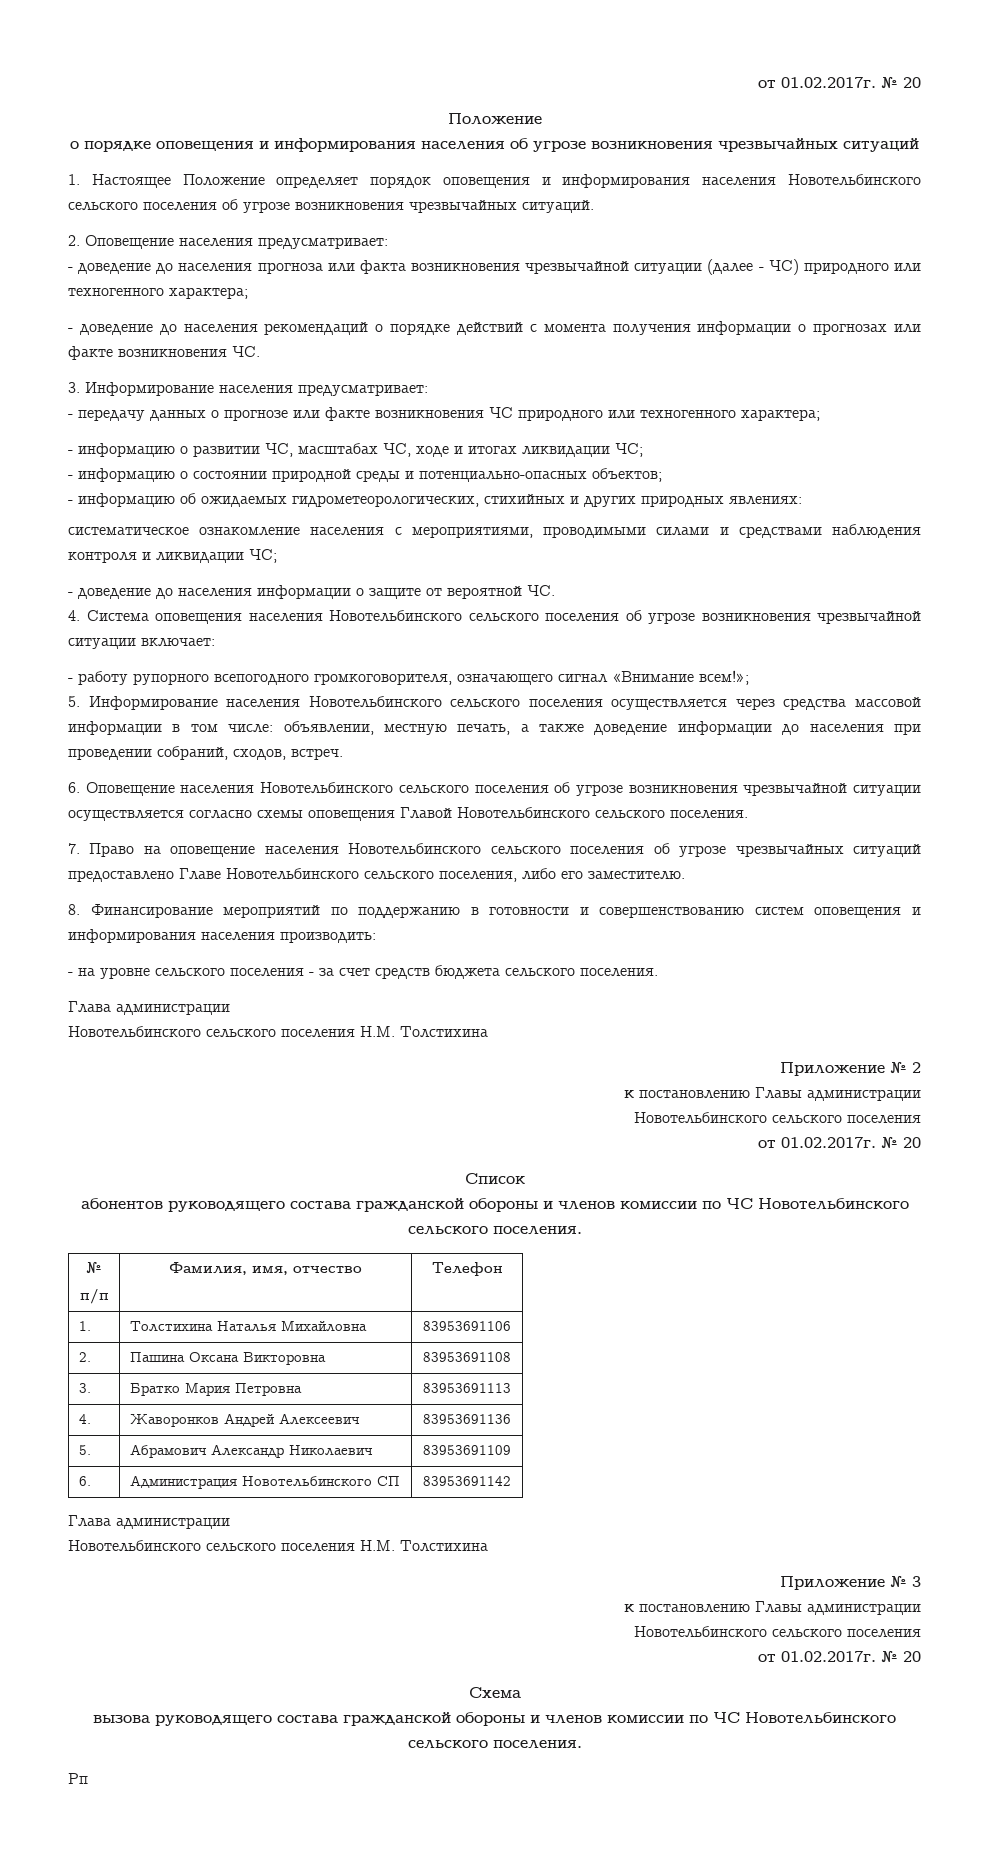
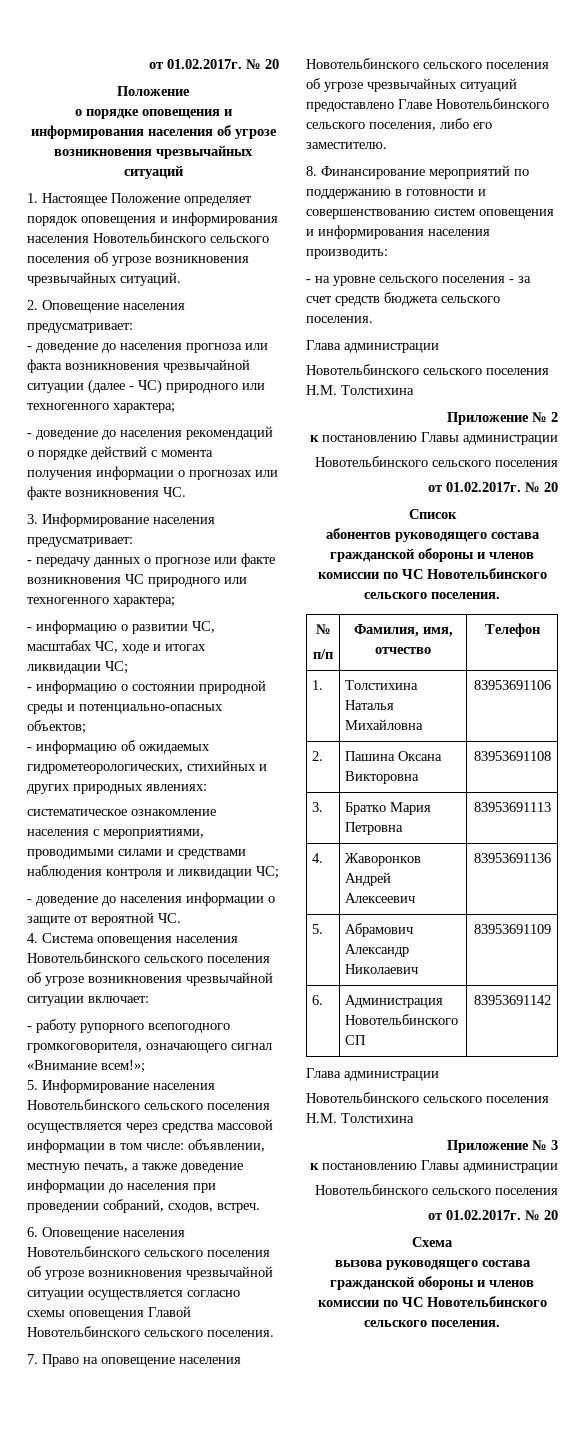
[68,1773,88,1784] // Рп -> (500, 1323) none

